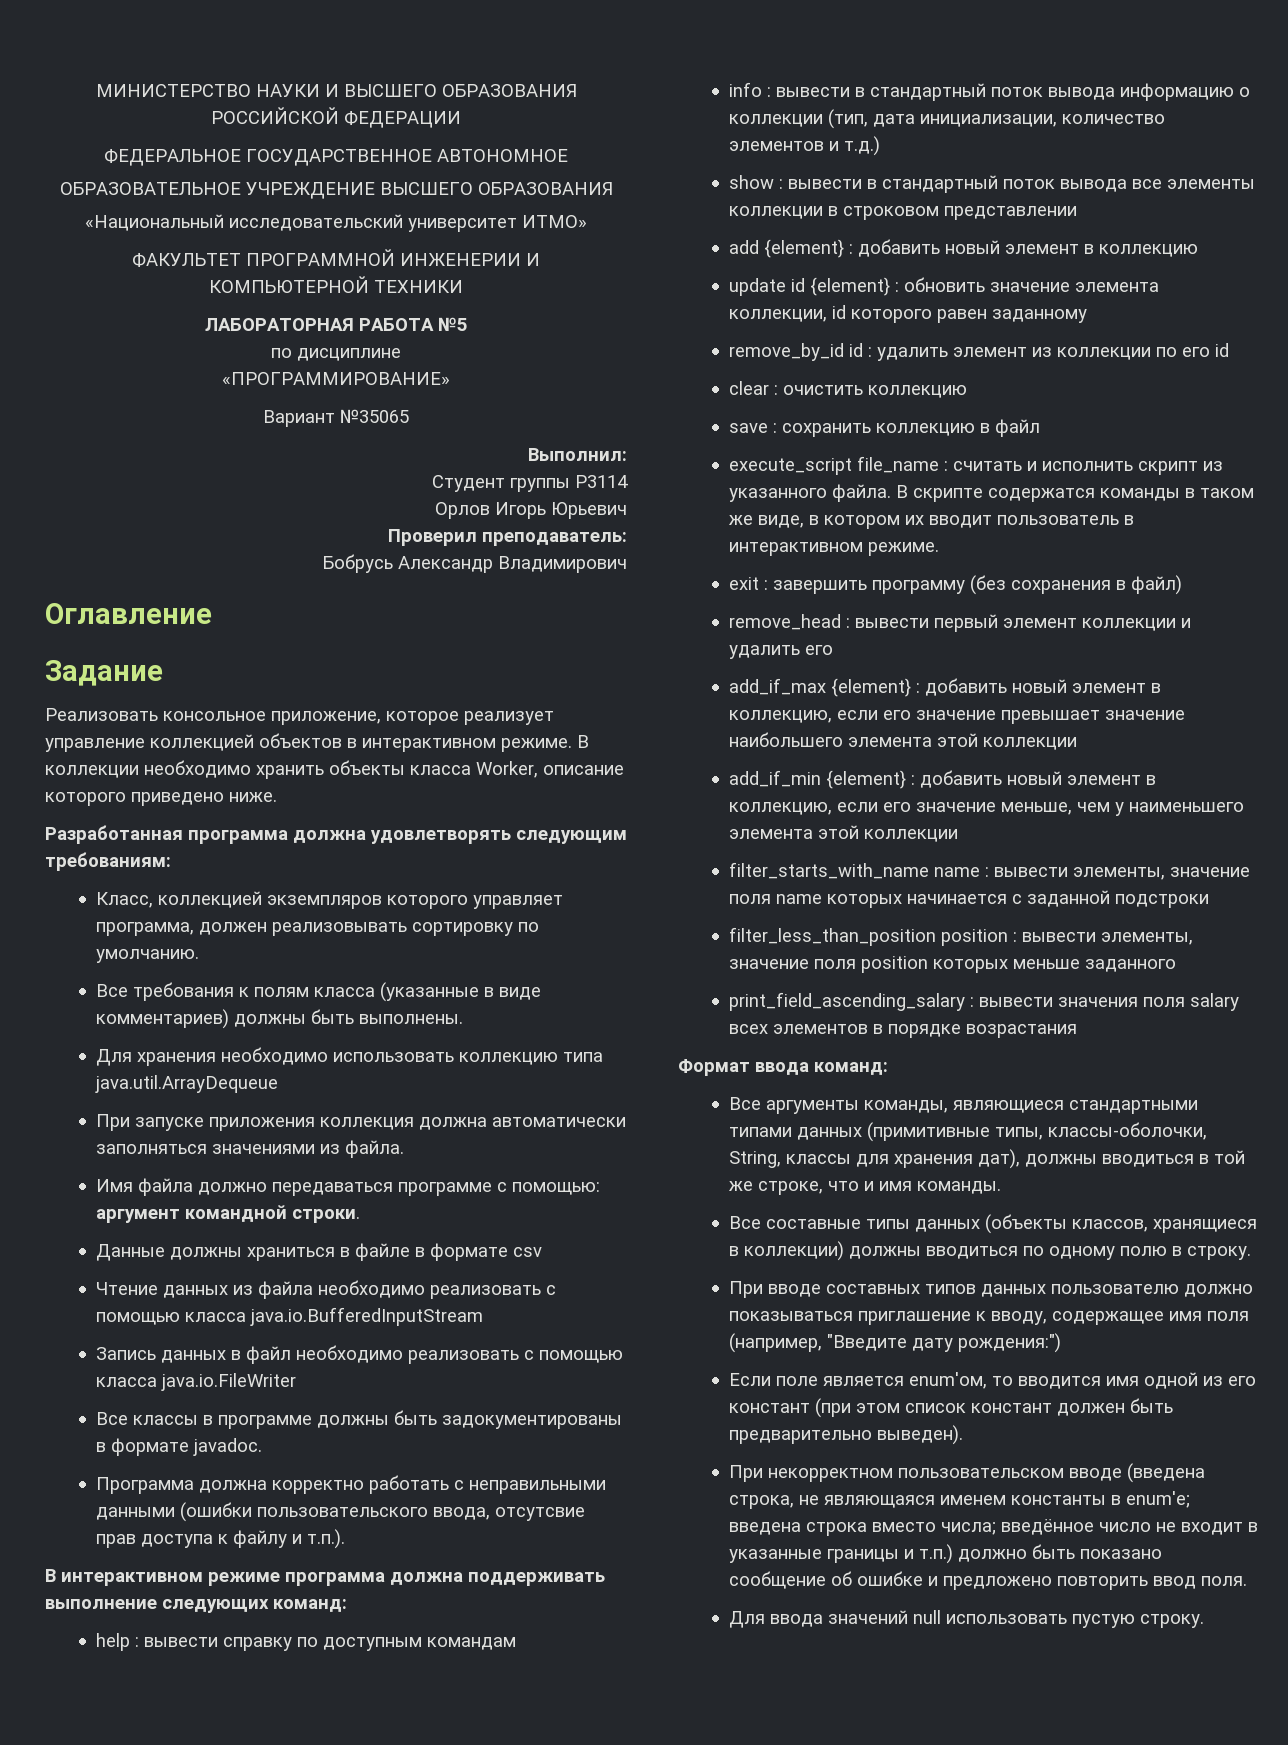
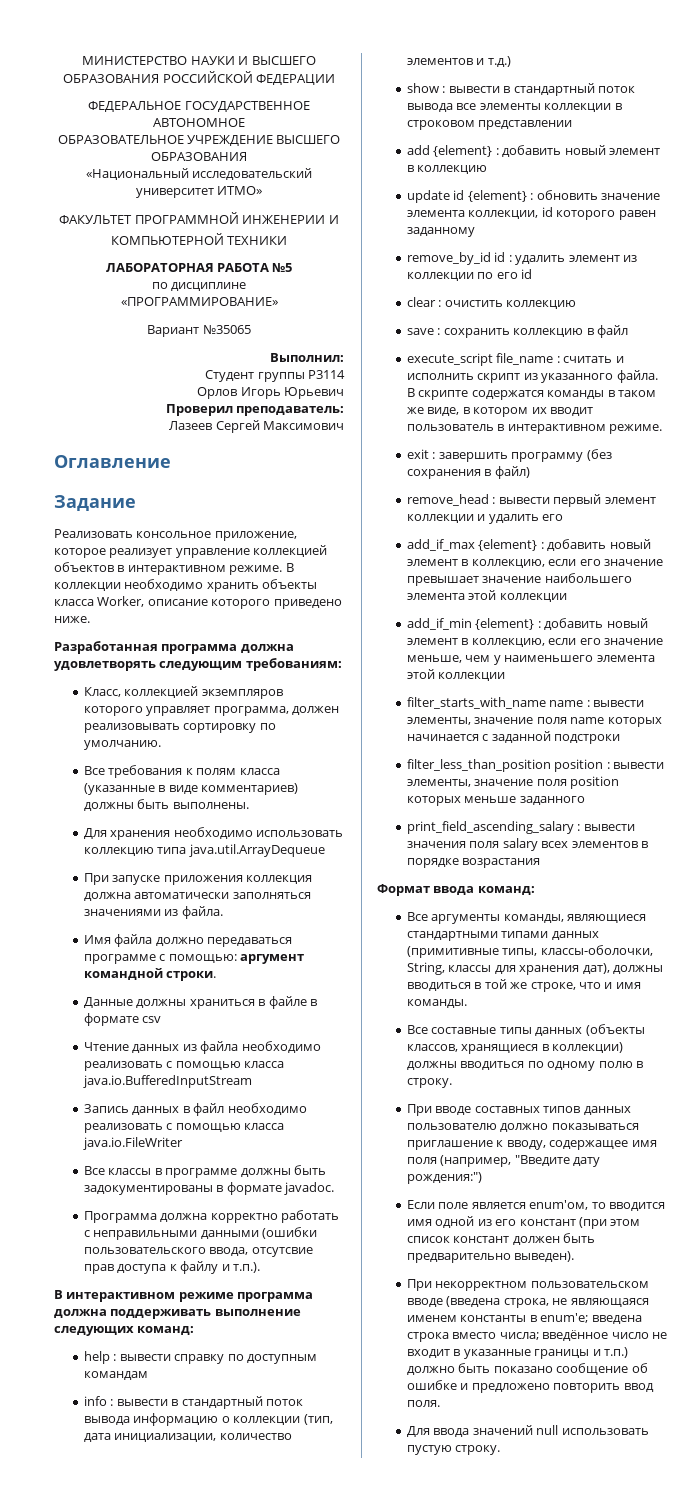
[323,554,627,573] Бобрусь Александр Владимирович -> [169,420,344,433] Лазеев Сергей Максимович

